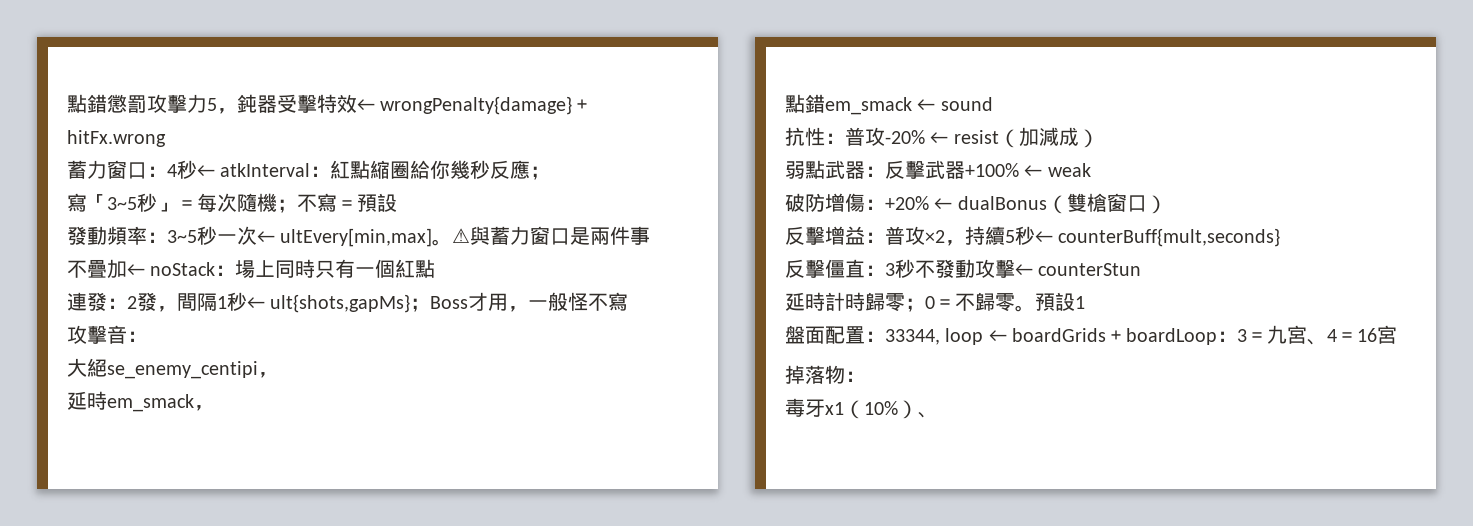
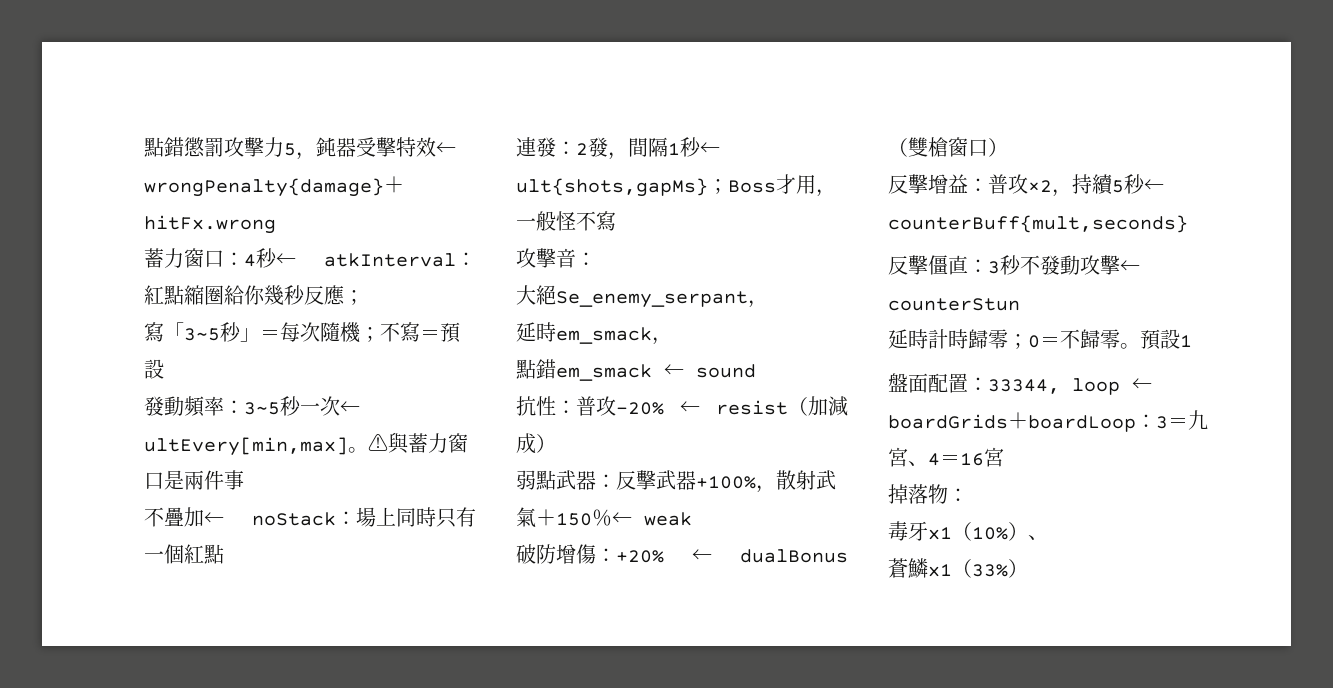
[107,361,258,379] se_enemy_centipi -> [556,291,748,308] Se_enemy_serpant
(1019, 170) none -> [756,470,836,493] [516,507,612,528] ，散射武氣＋150％
(938, 415) none -> [888,558,1028,578] // 蒼鱗x1（33%）

